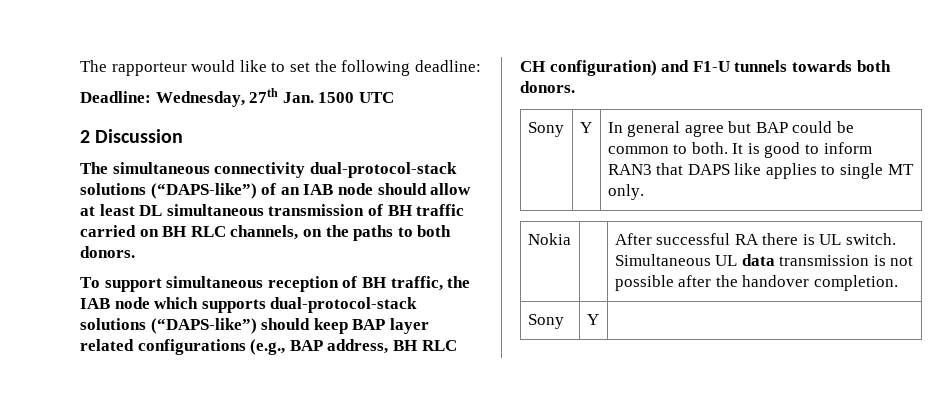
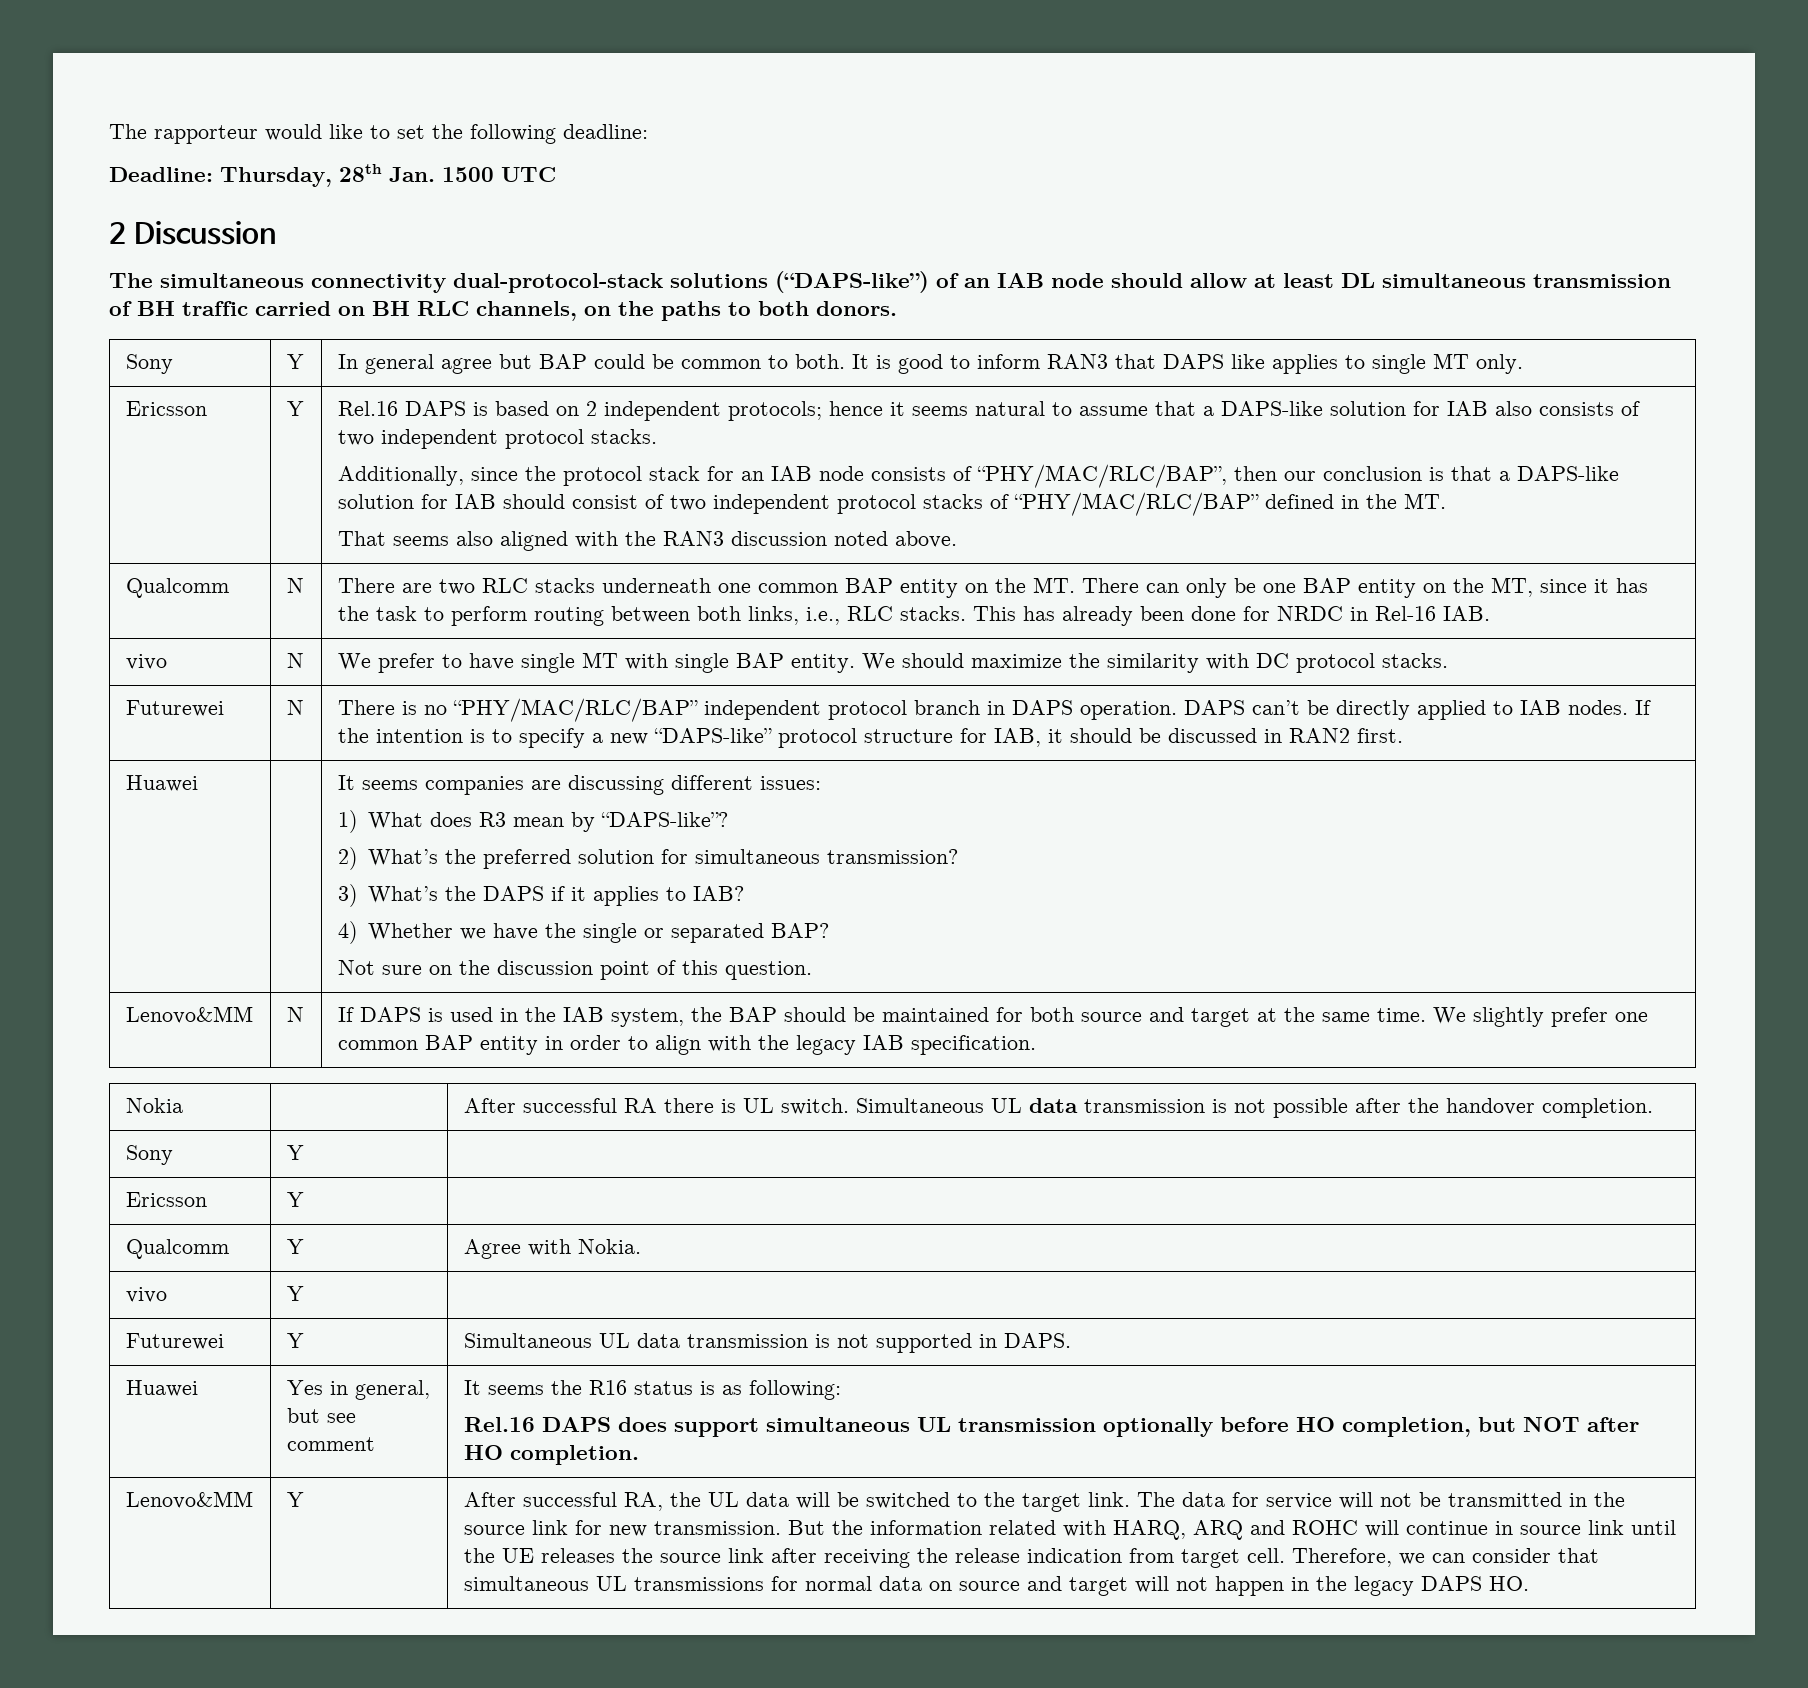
[155,88,279,107] Wednesday, 27th -> [220,164,382,187] Thursday, 28th
[80,276,471,292] [80,297,418,313] [80,318,429,334] [80,339,457,355] [520,60,891,76] [520,81,575,93] // To support simultaneous reception of BH traffic, the IAB node which supports dual-protocol-stack solutions (“DAPS-like”) should keep BAP layer related configurations (e.g., BAP address, BH RLC CH configuration) and F1-U tunnels towards both donors. -> (897, 308) none
(644, 192) none -> [125,401,207,416] [286,401,304,416] [337,401,1640,421] [337,429,657,449] [337,464,1619,488] [337,492,1446,516] [337,531,957,551] [125,578,229,598] [286,578,304,593] [337,577,1648,598] [337,606,1490,626] [125,654,167,670] [286,653,304,668] [337,652,1448,673] [125,700,224,717] [286,700,304,715] [337,698,1651,722] [337,728,1403,748] [125,775,198,792] [337,775,821,795] [337,810,729,833] [337,847,959,870] [337,884,745,907] [337,921,830,944] [337,960,812,980] [125,1006,253,1024] [286,1007,304,1022] [337,1007,1648,1027] [337,1035,1036,1055] // Ericsson | Y | Rel.16 DAPS is based on 2 independent protocols; hence it seems natural to assume that a DAPS-like solution for IAB also consists of two independent protocol stacks. // Additionally, since the protocol stack for an IAB node consists of “PHY/MAC/RLC/BAP”, then our conclusion is that a DAPS-like solution for IAB should consist of two independent protocol stacks of “PHY/MAC/RLC/BAP” defined in the MT. // That seems also aligned with the RAN3 discussion noted above. // Qualcomm | N | There are two RLC stacks underneath one common BAP entity on the MT. There can only be one BAP entity on the MT, since it has the task to perform routing between both links, i.e., RLC stacks. This has already been done for NRDC in Rel-16 IAB. // vivo | N | We prefer to have single MT with single BAP entity. We should maximize the similarity with DC protocol stacks. // Futurewei | N | There is no “PHY/MAC/RLC/BAP” independent protocol branch in DAPS operation. DAPS can’t be directly applied to IAB nodes. If the intention is to specify a new “DAPS-like” protocol structure for IAB, it should be discussed in RAN2 first. // Huawei | | It seems companies are discussing different issues: // 1) What does R3 mean by “DAPS-like”? // 2) What’s the preferred solution for simultaneous transmission? // 3) What’s the DAPS if it applies to IAB? // 4) Whether we have the single or separated BAP? // Not sure on the discussion point of this question. // Lenovo&MM | N | If DAPS is used in the IAB system, the BAP should be maintained for both source and target at the same time. We slightly prefer one common BAP entity in order to align with the legacy IAB specification.
(599, 319) none -> [125,1192,207,1207] [286,1192,304,1207] [125,1239,229,1259] [286,1239,304,1254] [463,1239,641,1259] [125,1287,167,1303] [286,1286,304,1301] [125,1333,224,1350] [286,1333,304,1348] [463,1333,1071,1353] [125,1380,198,1397] [286,1380,430,1400] [286,1408,356,1423] [286,1437,375,1451] [463,1380,841,1400] [463,1417,1639,1437] [463,1445,639,1465] [125,1491,253,1509] [286,1492,304,1507] [463,1492,1625,1512] [463,1520,1676,1540] [463,1548,1599,1568] [463,1576,1529,1596] // Ericsson | Y | // Qualcomm | Y | Agree with Nokia. // vivo | Y | // Futurewei | Y | Simultaneous UL data transmission is not supported in DAPS. // Huawei | Yes in general, but see comment | It seems the R16 status is as following: // Rel.16 DAPS does support simultaneous UL transmission optionally before HO completion, but NOT after HO completion. // Lenovo&MM | Y | After successful RA, the UL data will be switched to the target link. The data for service will not be transmitted in the source link for new transmission. But the information related with HARQ, ARQ and ROHC will continue in source link until the UE releases the source link after receiving the release indication from target cell. Therefore, we can consider that simultaneous UL transmissions for normal data on source and target will not happen in the legacy DAPS HO.

